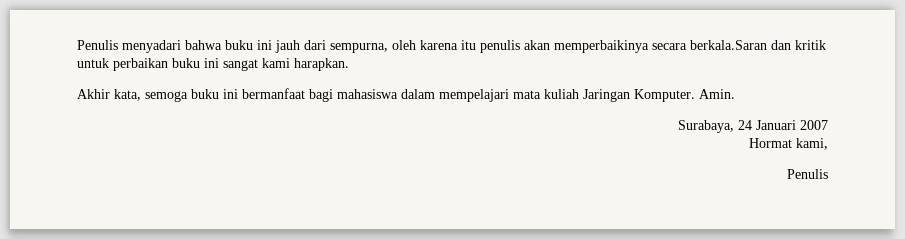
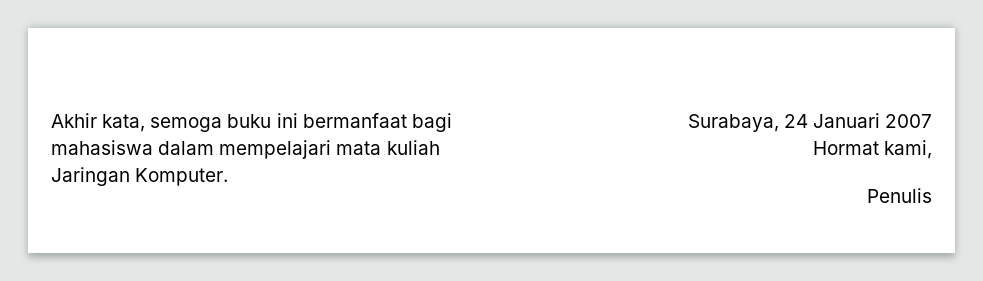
[77,40,826,53] [77,58,349,71] Penulis menyadari bahwa buku ini jauh dari sempurna, oleh karena itu penulis akan memperbaikinya secara berkala.Saran dan kritik untuk perbaikan buku ini sangat kami harapkan. // -> (51, 120) none
[699,89,735,99] Amin. -> (229, 177) none

